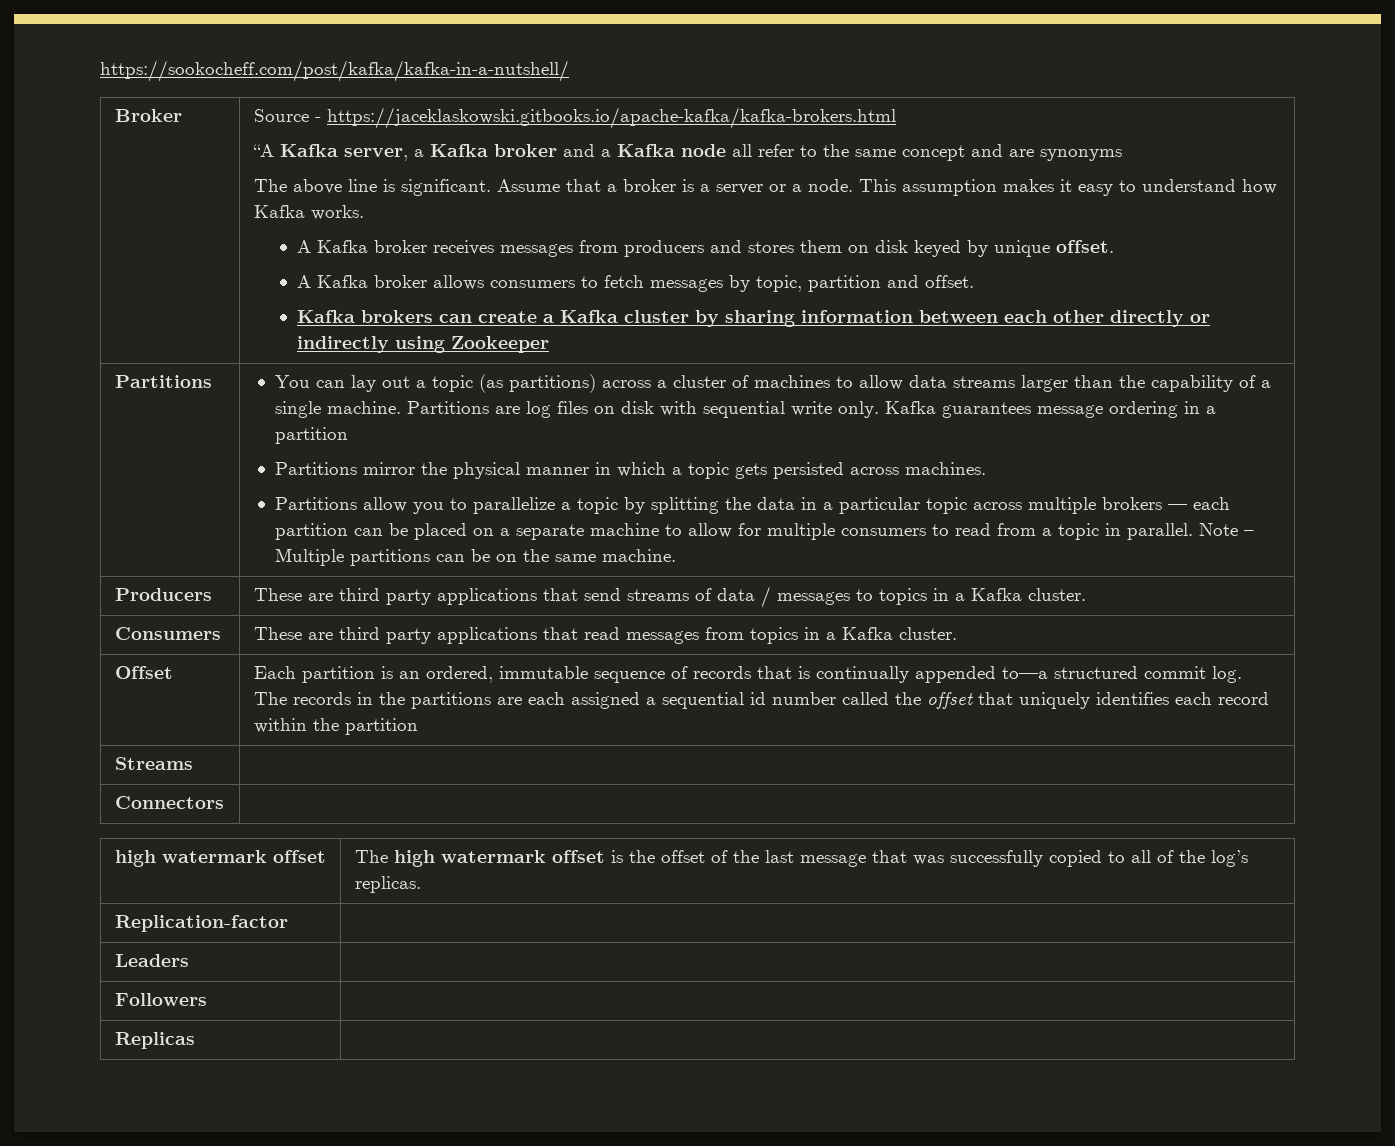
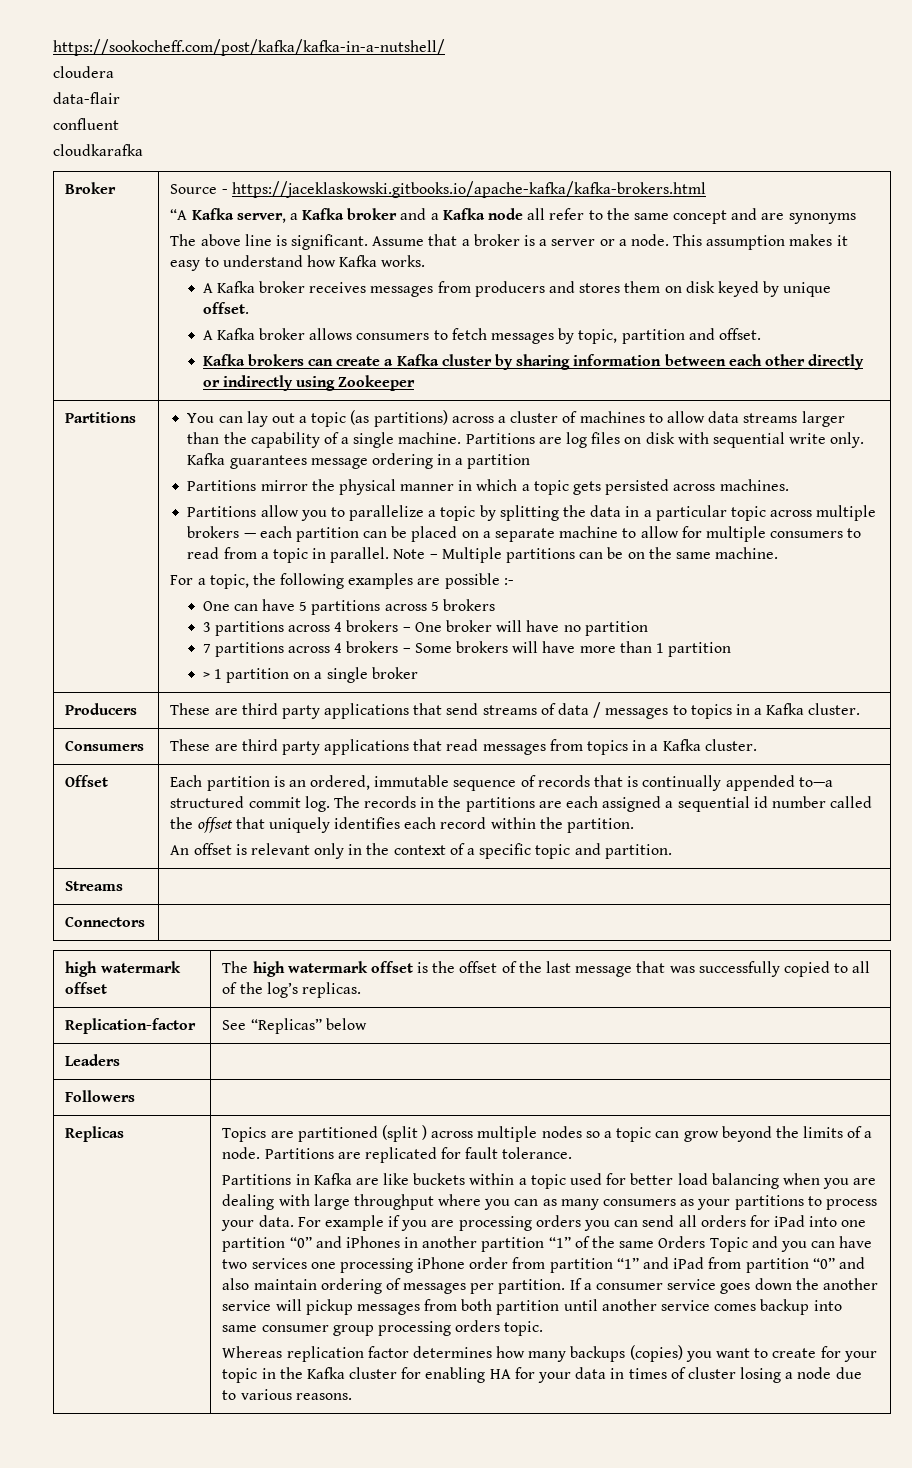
(569, 71) none -> [53,66,114,78] [53,92,120,104] [53,118,119,130] [53,144,143,156] // cloudera // data-flair // confluent // cloudkarafka
(676, 555) none -> [170,573,514,589] [202,599,496,615] [202,620,648,636] [202,641,732,657] [202,667,418,683] // For a topic, the following examples are possible :- // One can have 5 partitions across 5 brokers // 3 partitions across 4 brokers – One broker will have no partition // 7 partitions across 4 brokers – Some brokers will have more than 1 partition // > 1 partition on a single broker
[344,718,418,735] partition -> [566,818,634,833] [170,843,672,859] partition. // An offset is relevant only in the context of a specific topic and partition.
(288, 923) none -> [222,1018,367,1034] See “Replicas” below
(195, 1040) none -> [222,1125,873,1142] [222,1147,573,1163] [222,1173,877,1189] [222,1194,877,1210] [221,1215,867,1231] [222,1236,873,1252] [222,1257,865,1273] [222,1278,878,1294] [222,1299,842,1315] [222,1320,544,1336] [222,1345,877,1362] [222,1367,862,1383] [222,1389,352,1400] Topics are partitioned (split ) across multiple nodes so a topic can grow beyond the limits of a node. Partitions are replicated for fault tolerance. // Partitions in Kafka are like buckets within a topic used for better load balancing when you are dealing with large throughput where you can as many consumers as your partitions to process your data. For example if you are processing orders you can send all orders for iPad into one partition “0” and iPhones in another partition “1” of the same Orders Topic and you can have two services one processing iPhone order from partition “1” and iPad from partition “0” and also maintain ordering of messages per partition. If a consumer service goes down the another service will pickup messages from both partition until another service comes backup into same consumer group processing orders topic. // Whereas replication factor determines how many backups (copies) you want to create for your topic in the Kafka cluster for enabling HA for your data in times of cluster losing a node due to various reasons.

